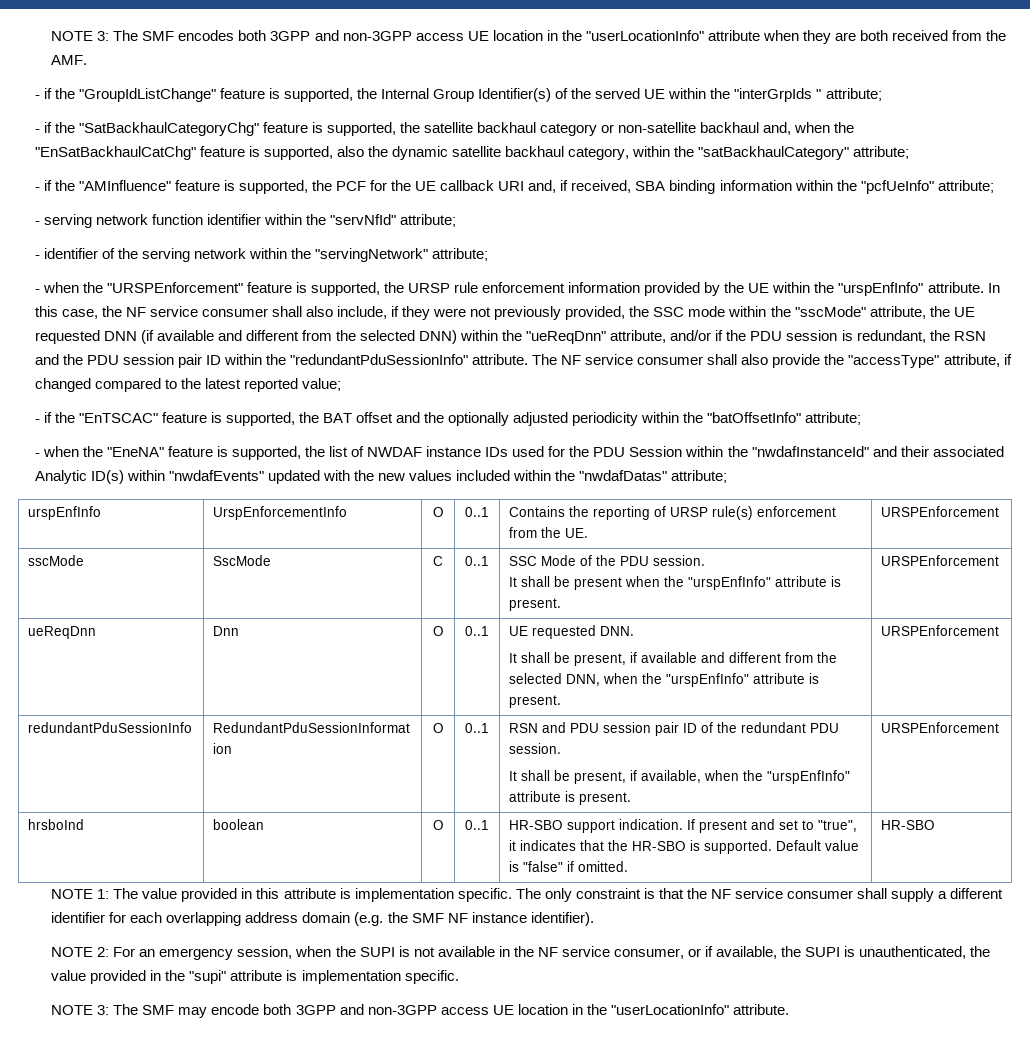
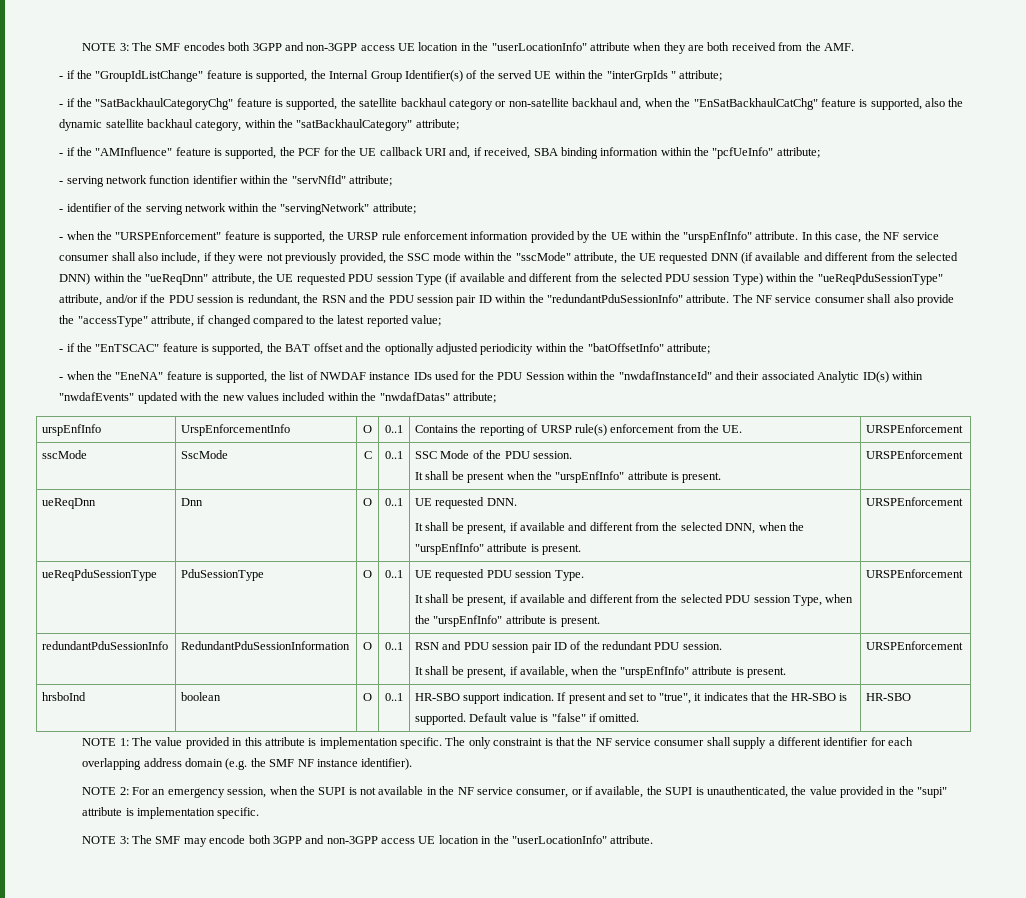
(667, 336) none -> [258,273,943,285] [59,294,103,306] the UE requested PDU session Type (if available and different from the selected PDU session Type) within the "ueReqPduSessionType" attribute,
(1000, 630) none -> [42,569,158,581] [181,569,265,581] [363,570,372,578] [385,570,403,578] [415,569,584,581] [415,594,854,606] [415,615,600,627] [866,569,964,578] // ueReqPduSessionType | PduSessionType | O | 0..1 | UE requested PDU session Type. // It shall be present, if available and different from the selected PDU session Type, when the "urspEnfInfo" attribute is present. | URSPEnforcement

